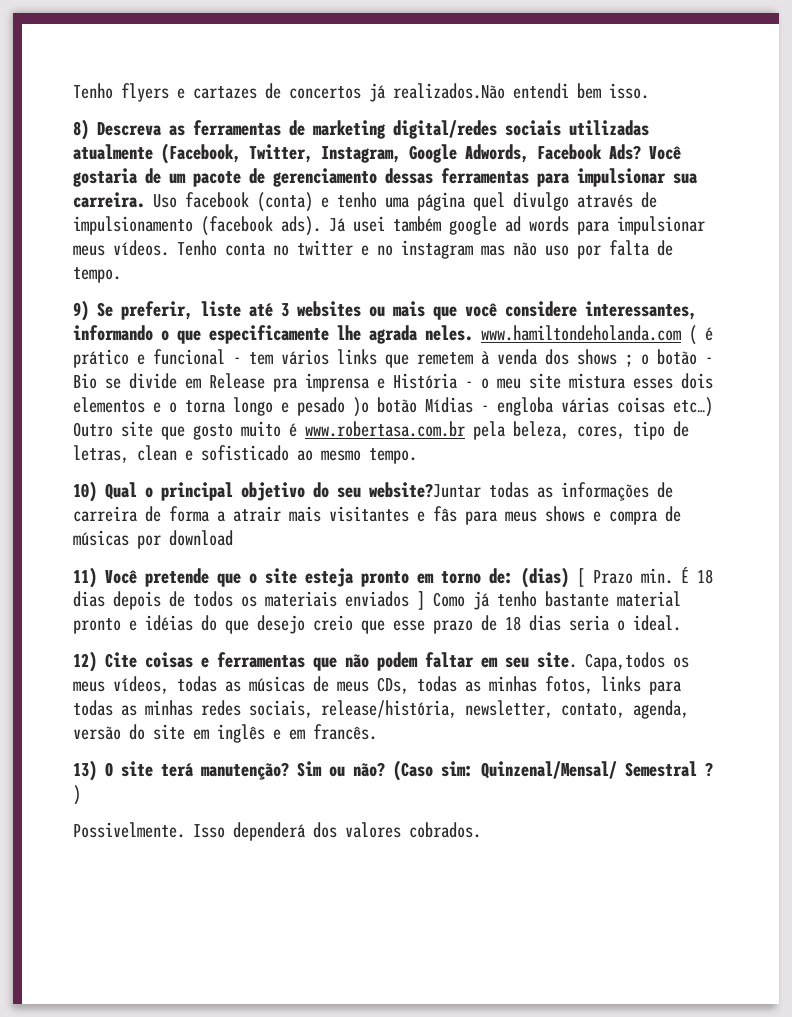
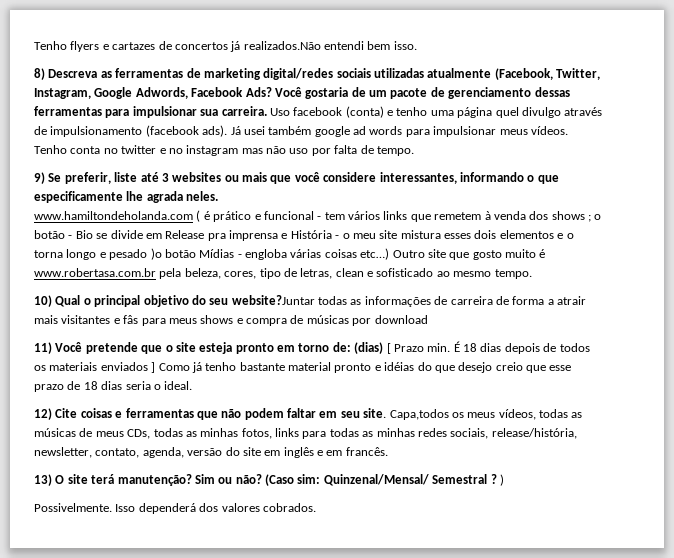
(473, 333) none -> (219, 196) //

